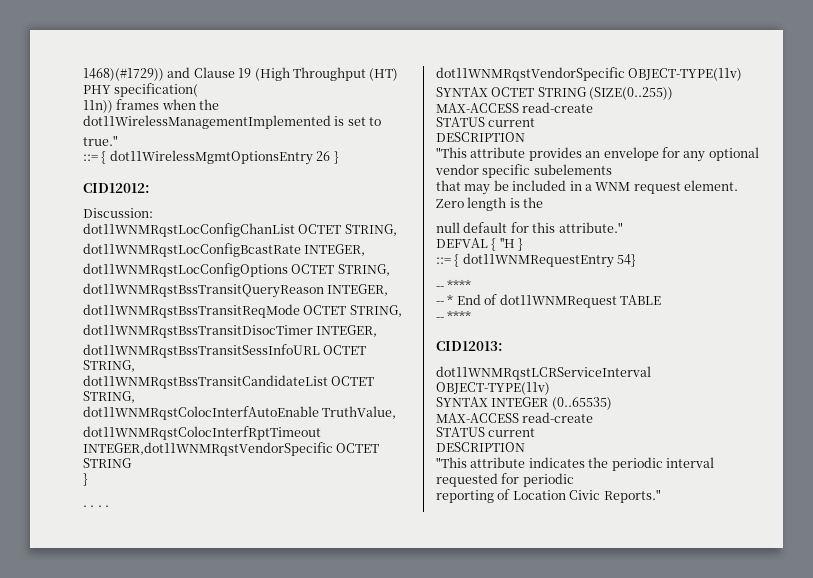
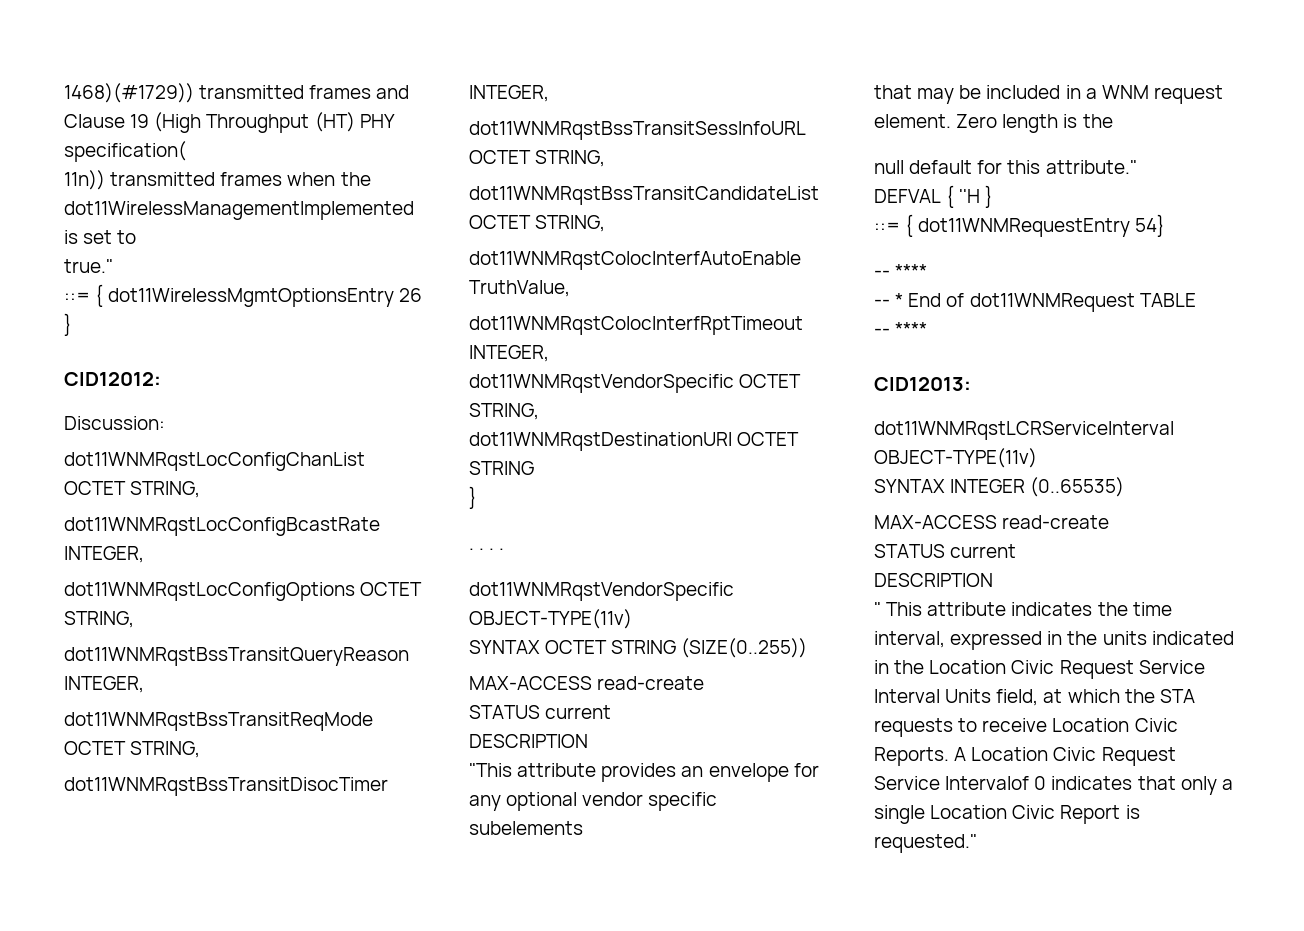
(164, 74) none -> [199,85,372,99] transmitted frames
(113, 106) none -> [110,172,216,186] transmitted
[83,442,333,456] INTEGER,dot11WNMRqstVendorSpecific -> [469,345,549,362] [469,374,802,393] [469,403,539,420] [469,432,732,451] INTEGER, // dot11WNMRqstVendorSpecific OCTET STRING, // dot11WNMRqstDestinationURI
[436,457,467,468] "This -> [874,602,923,616] " This
[611,457,714,471] [436,473,574,487] [436,489,661,503] periodic interval requested for periodic // reporting of Location Civic Reports." -> [1132,602,1172,616] [874,631,1234,650] [874,660,1205,679] [874,689,1195,706] [874,718,1178,737] [874,747,1176,766] [874,776,1233,795] [874,805,1140,824] [874,834,977,853] time interval, expressed in the units indicated in the Location Civic Request Service Interval Units field, at which the STA requests to receive Location Civic Reports. A Location Civic Request Service Intervalof 0 indicates that only a single Location Civic Report is requested."

